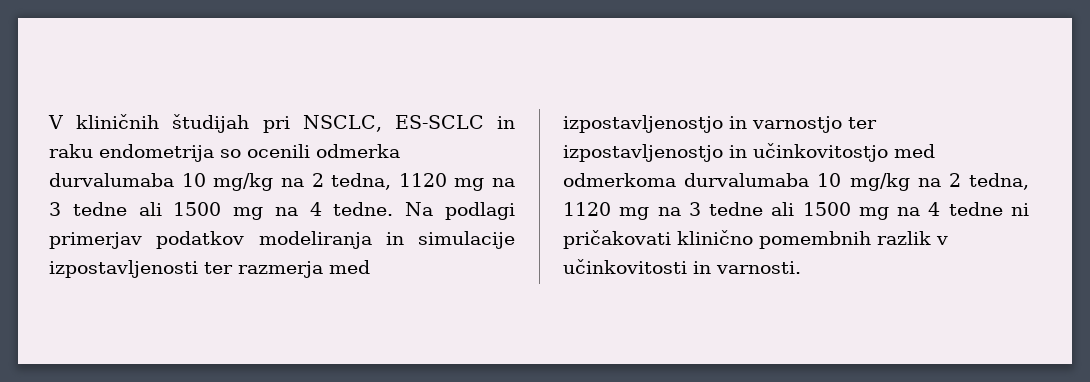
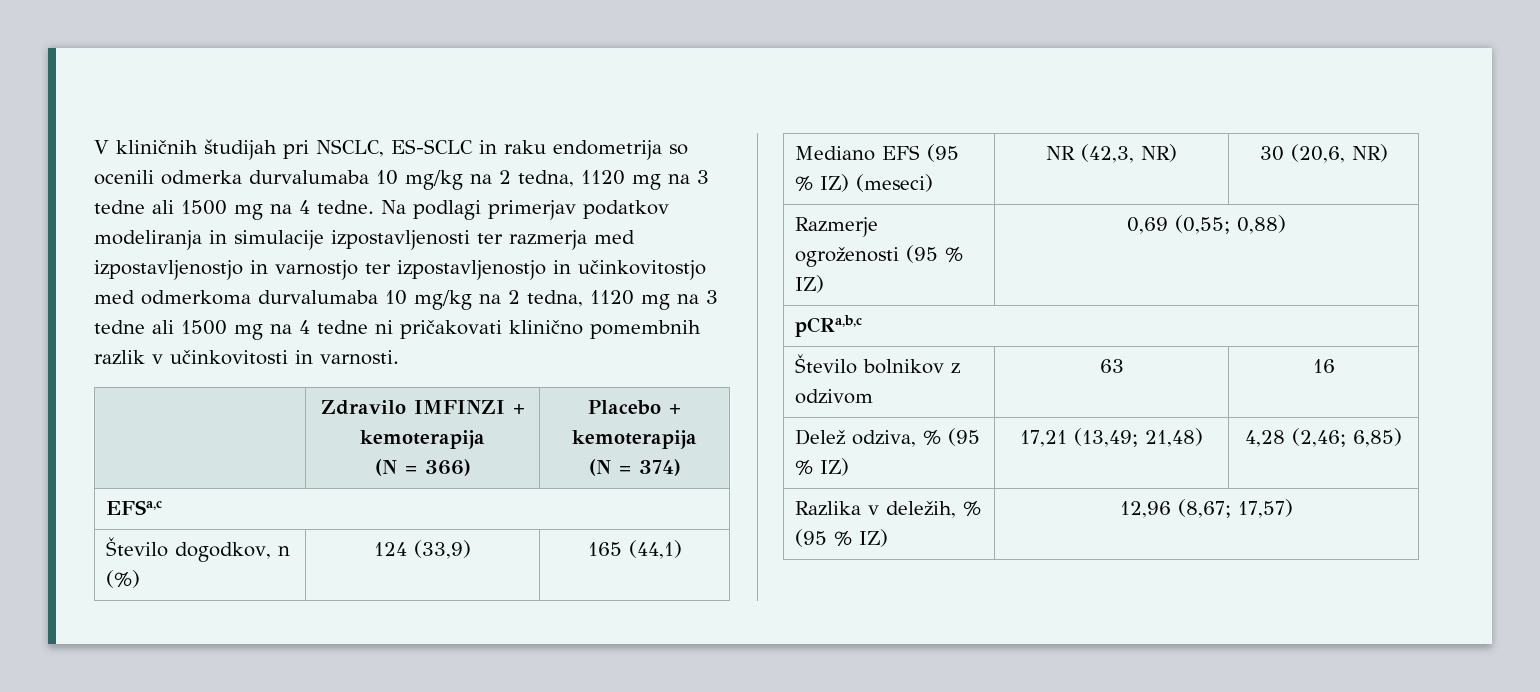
(801, 267) none -> [320,400,525,415] [360,430,485,449] [374,459,471,476] [588,400,681,415] [572,430,697,449] [588,459,681,476] [106,500,163,515] [106,537,291,562] [106,570,141,588] [374,540,471,559] [587,540,682,559] [795,144,960,162] [795,174,934,192] [1046,144,1177,163] [1259,144,1388,163] [795,217,879,237] [795,245,964,267] [795,275,825,293] [1127,215,1286,234] [795,315,863,337] [795,354,961,374] [795,389,874,404] [1099,359,1124,373] [1312,359,1335,373] [795,428,981,447] [795,458,850,476] [1020,428,1203,447] [1245,428,1402,447] [795,501,982,518] [795,529,889,547] [1120,499,1293,518] // | Zdravilo IMFINZI + kemoterapija // (N = 366) | Placebo + kemoterapija // (N = 374) // EFSa,c // Število dogodkov, n (%) | 124 (33,9) | 165 (44,1) // Mediano EFS (95 % IZ) (meseci) | NR (42,3, NR) | 30 (20,6, NR) // Razmerje ogroženosti (95 % IZ) | 0,69 (0,55; 0,88) // pCRa,b,c // Število bolnikov z odzivom | 63 | 16 // Delež odziva, % (95 % IZ) | 17,21 (13,49; 21,48) | 4,28 (2,46; 6,85) // Razlika v deležih, % (95 % IZ) | 12,96 (8,67; 17,57)

